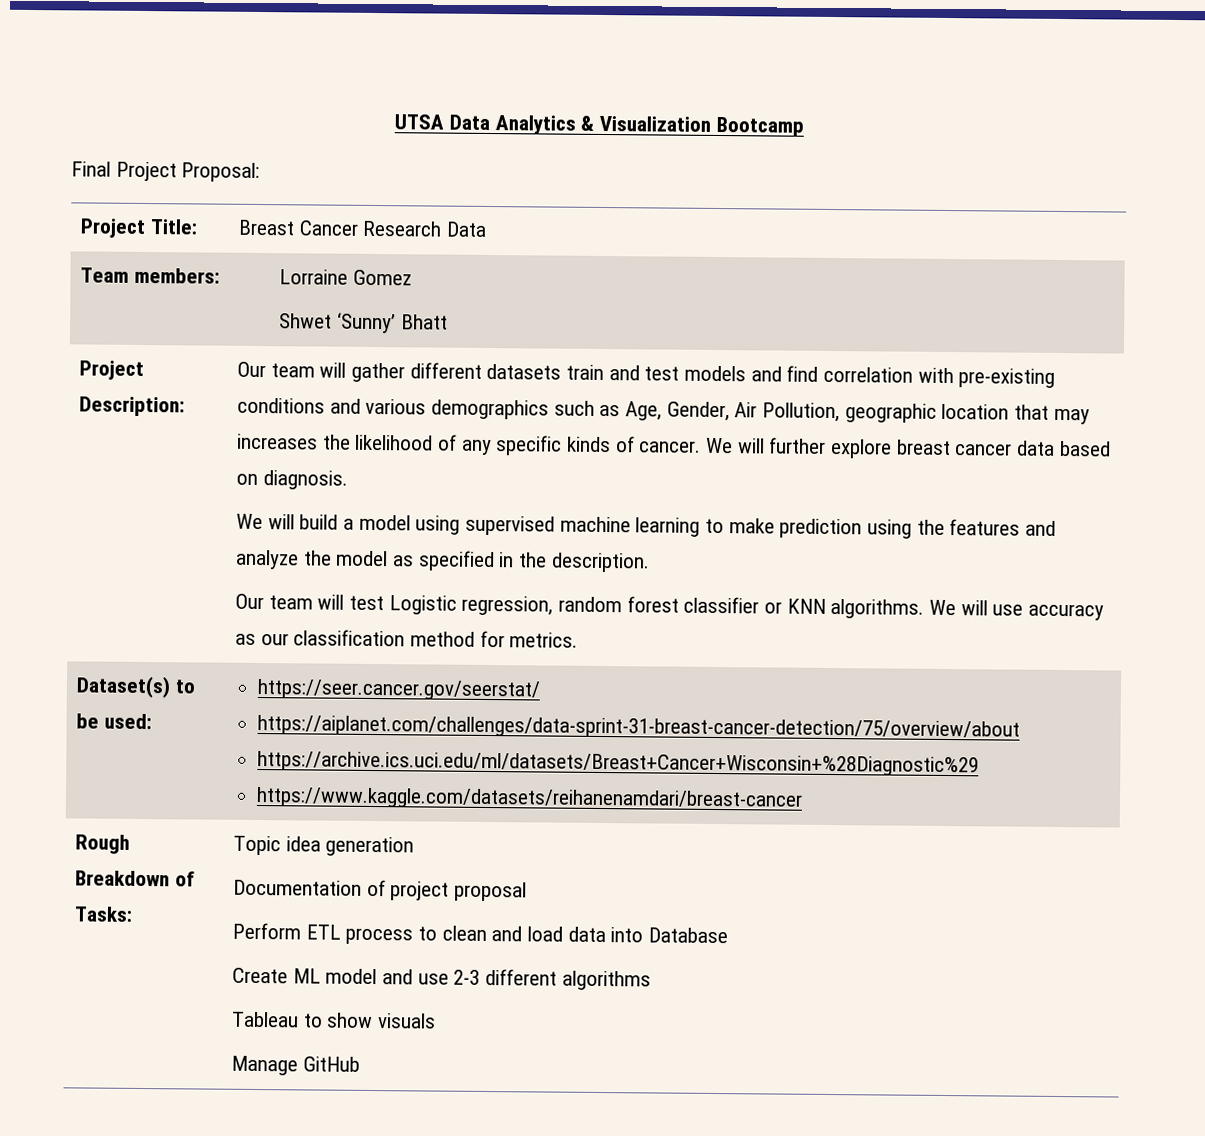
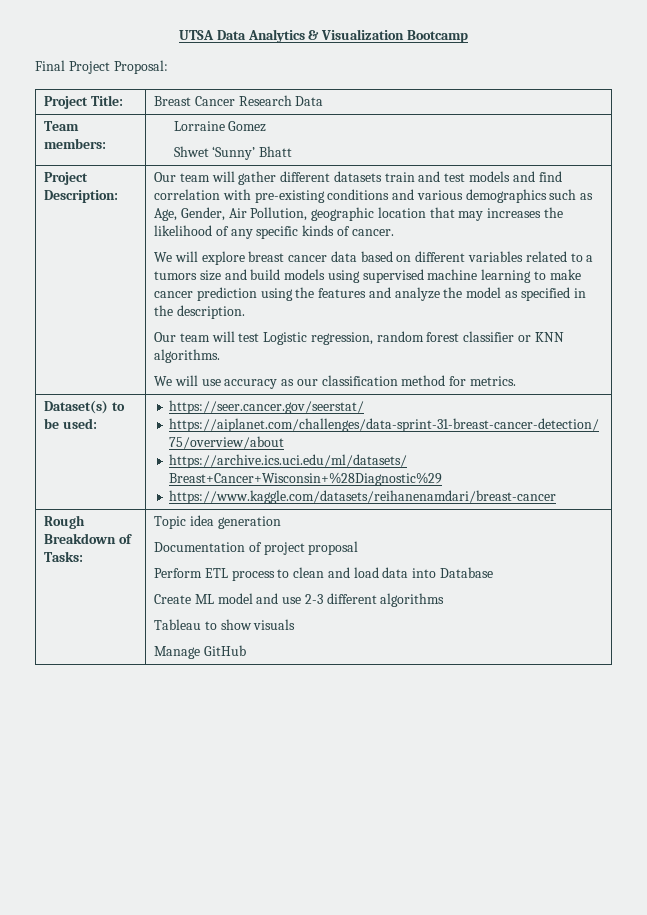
[706,437,827,454] We will further -> [153,251,198,262] // We will
[262,470,348,490] [236,513,411,531] diagnosis. // We will build a model -> [415,251,594,262] [153,269,326,281] different variables related to a tumors size and build models
(775, 526) none -> [153,291,193,298] cancer
(925, 608) none -> (220, 356) //

